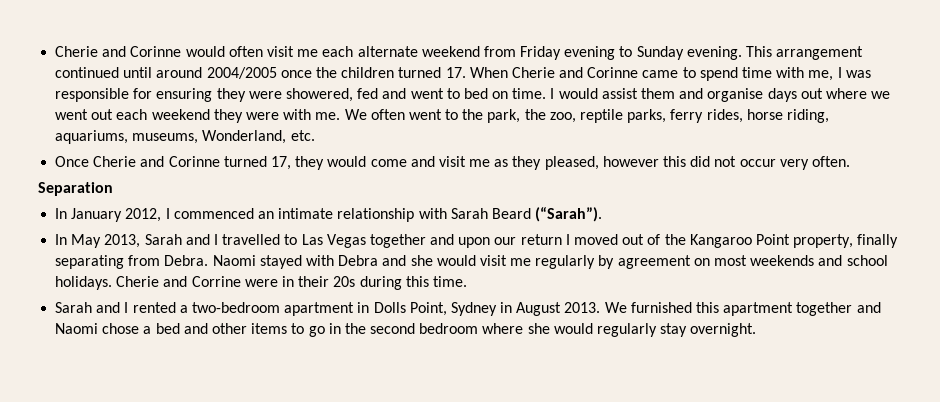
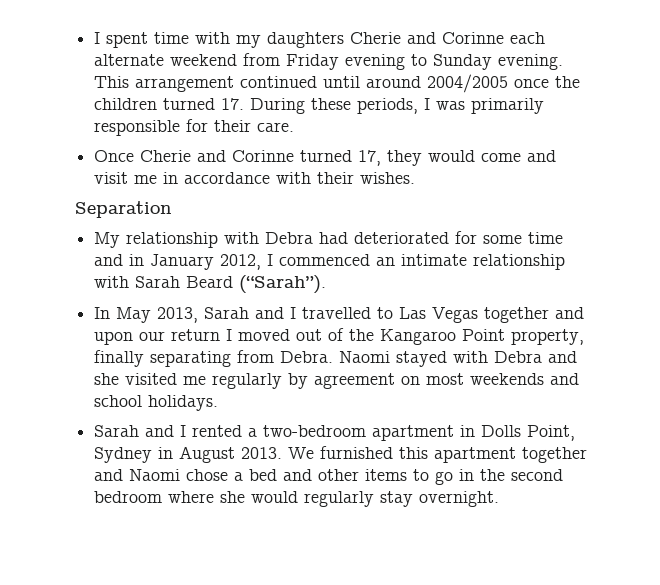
[55,46,319,57] Cherie and Corinne would often visit me -> [94,32,505,48] I spent time with my daughters Cherie and Corinne
[469,67,834,81] When Cherie and Corinne came to spend time with me, -> [250,98,419,114] During these periods,
(871, 74) none -> [471,98,545,114] primarily
[156,88,891,102] [55,109,829,123] [55,130,315,144] ensuring they were showered, fed and went to bed on time. I would assist them and organise days out where we went out each weekend they were with me. We often went to the park, the zoo, reptile parks, ferry rides, horse riding, aquariums, museums, Wonderland, etc. -> [214,120,295,132] their care.
[494,156,850,170] [38,182,113,196] [55,208,68,219] as they pleased, however this did not occur very often. // Separation // In -> [163,172,416,184] [75,201,172,218] [94,231,564,248] [94,254,145,266] in accordance with their wishes. // Separation // My relationship with Debra had deteriorated for some time and in
[436,255,507,266] would visit -> [125,373,178,385] visited
[116,276,467,290] Cherie and Corrine were in their 20s during this time. -> (219, 403) none

